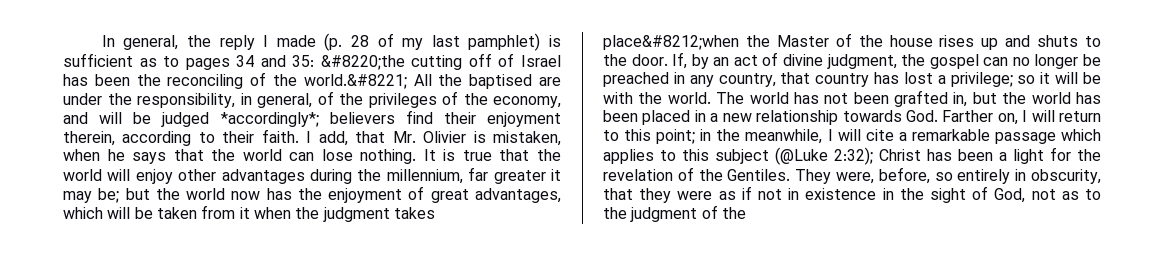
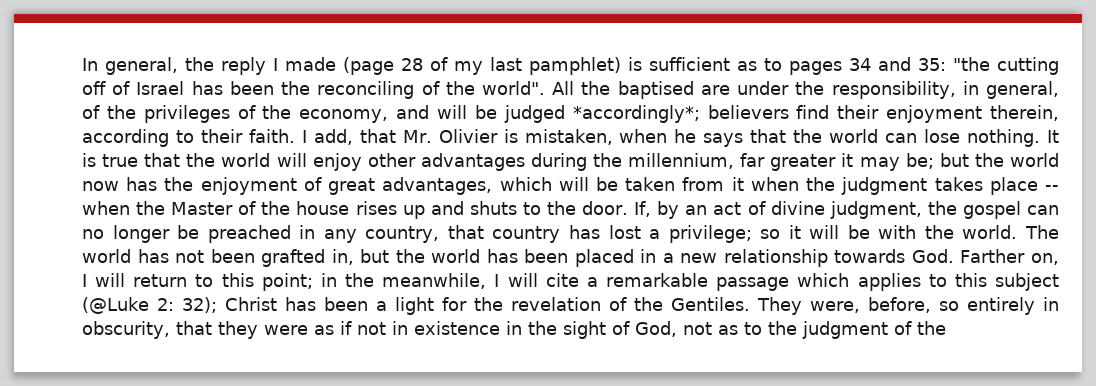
[324,33,343,51] (p. -> [343,57,394,75] (page
[320,55,405,70] &#8220;the -> [953,57,990,71] "the
[303,74,407,89] world.&#8221; -> [482,81,545,95] world".
[603,35,739,50] place&#8212;when -> [989,177,1059,195] [82,201,130,215] place -- when
[834,147,873,165] 2:32); -> [157,297,217,313] 2: 32);

